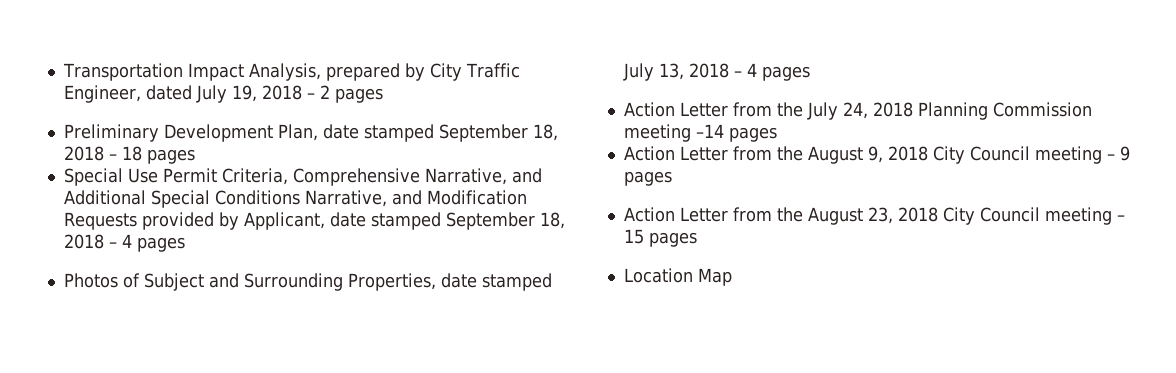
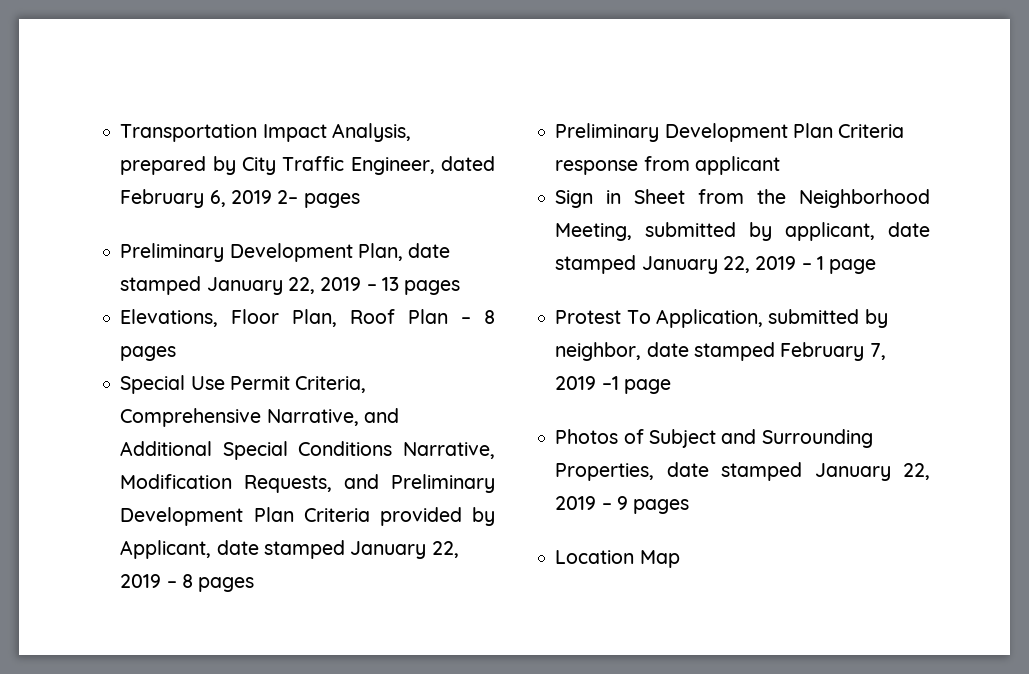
[195,85,330,103] July 19, 2018 – 2 -> [120,189,299,208] February 6, 2019 2–
[438,124,558,142] [63,146,142,161] September 18, 2018 – 18 -> [206,277,461,295] [120,309,496,327] January 22, 2019 – 13 pages // Elevations, Floor Plan, Roof Plan – 8
[391,190,527,205] [63,212,137,230] and Modification Requests -> [120,474,495,493] [120,507,370,526] Modification Requests, and Preliminary Development Plan Criteria
[445,212,565,230] [63,234,185,252] September 18, 2018 – 4 pages -> [350,541,459,559] [120,574,255,592] [555,123,905,142] [555,156,780,175] [555,189,930,208] [555,222,930,241] [555,255,877,274] [555,309,888,328] [555,342,886,361] [555,376,671,394] January 22, 2019 – 8 pages // Preliminary Development Plan Criteria response from applicant // Sign in Sheet from the Neighborhood Meeting, submitted by applicant, date stamped January 22, 2019 – 1 page // Protest To Application, submitted by neighbor, date stamped February 7, 2019 –1 page
[622,63,810,81] [623,102,1092,120] [623,124,777,142] [623,146,1130,164] [623,171,672,186] [623,207,1125,225] [623,229,644,244] July 13, 2018 – 4 pages // Action Letter from the July 24, 2018 Planning Commission meeting –14 pages // Action Letter from the August 9, 2018 City Council meeting – 9 pages // Action Letter from the August 23, 2018 City Council meeting – 15 -> [814,463,930,481] [555,496,628,510] January 22, 2019 – 9

